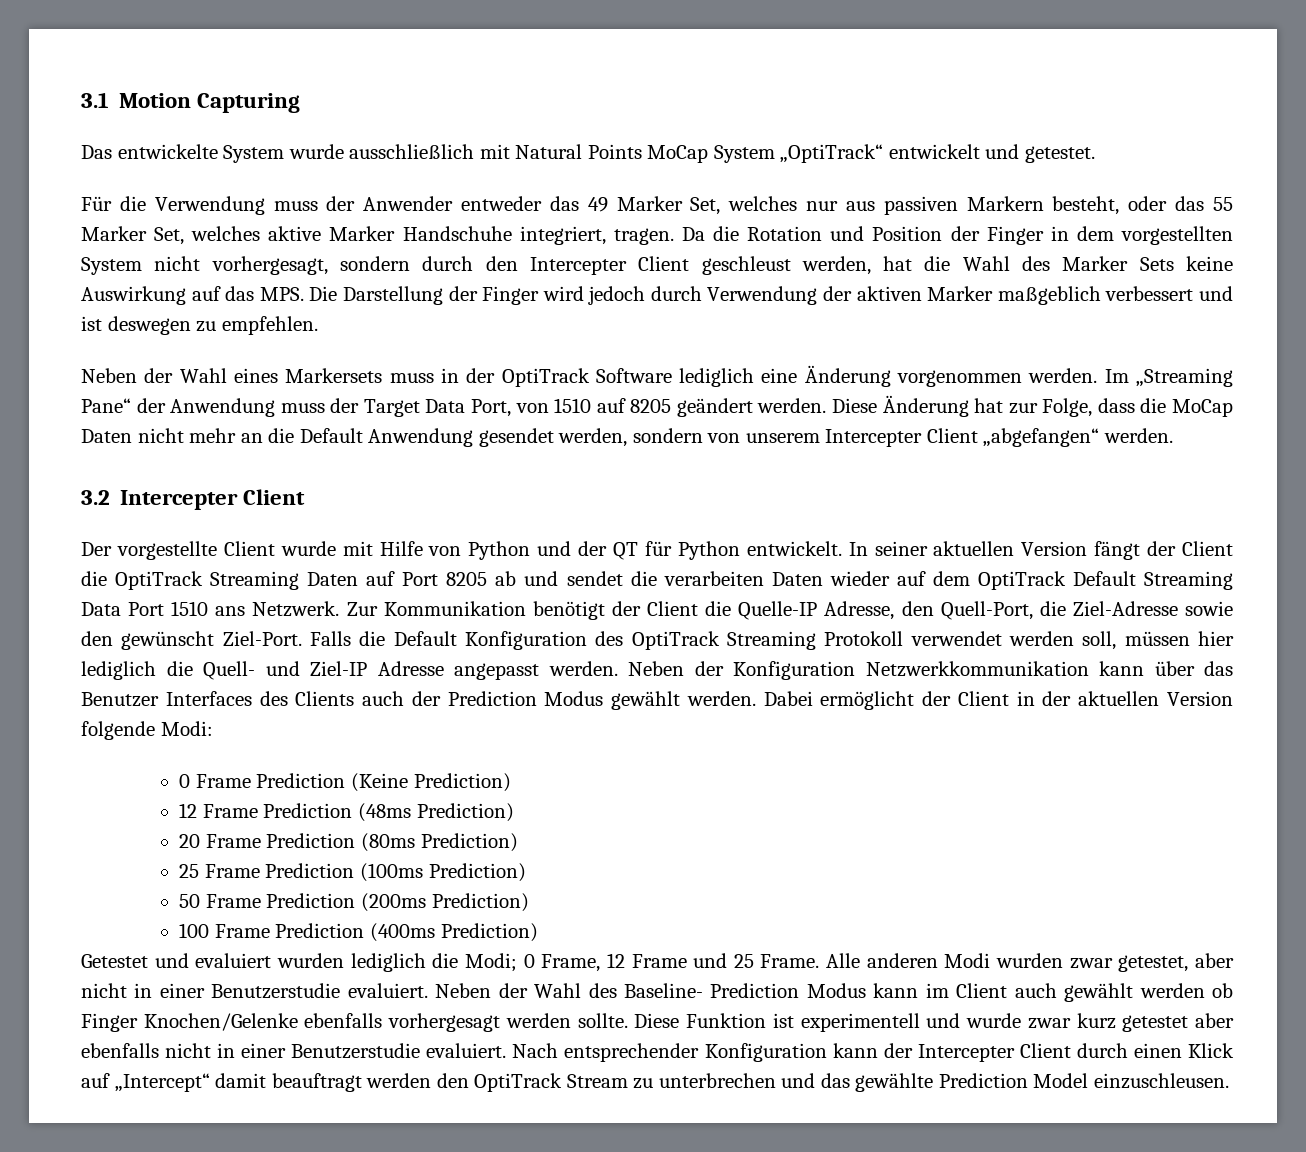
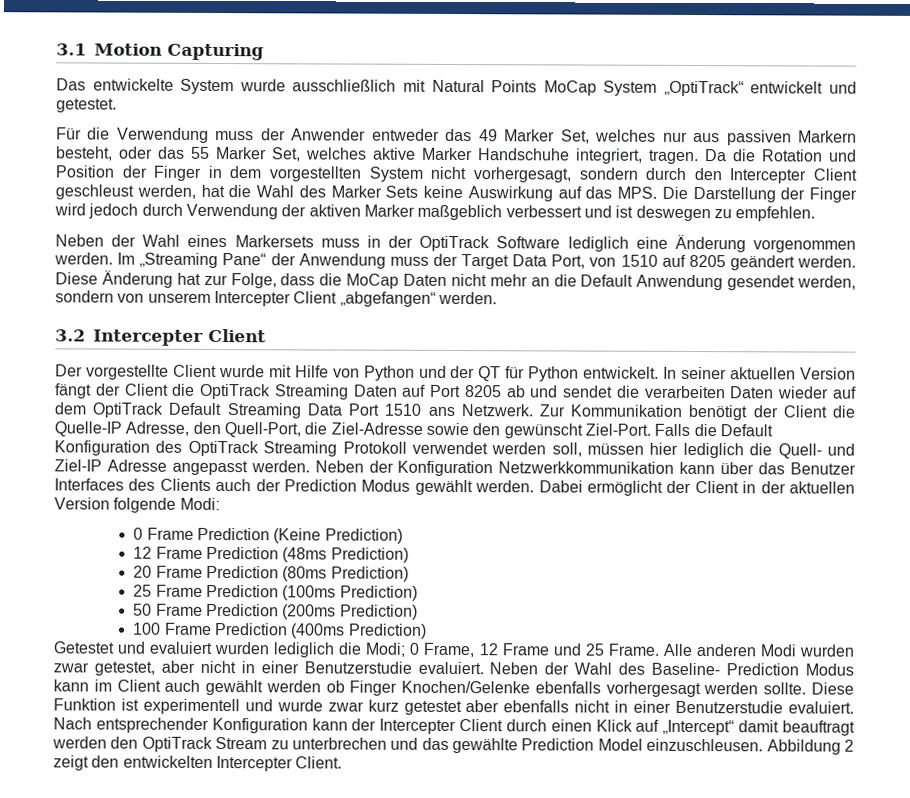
(1230, 1081) none -> [766,739,854,755] [53,755,343,772] Abbildung 2 zeigt den entwickelten Intercepter Client.

